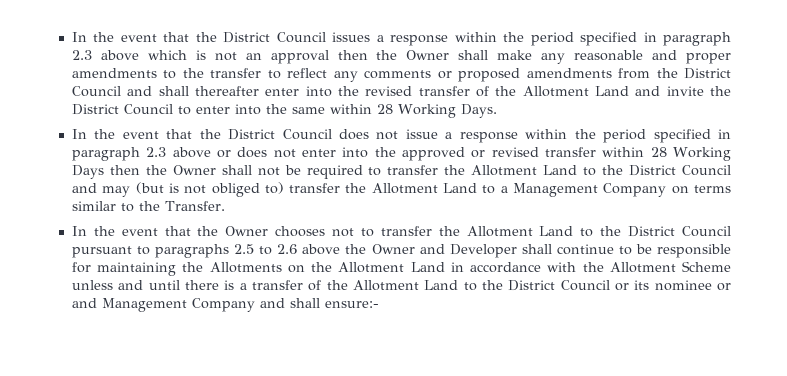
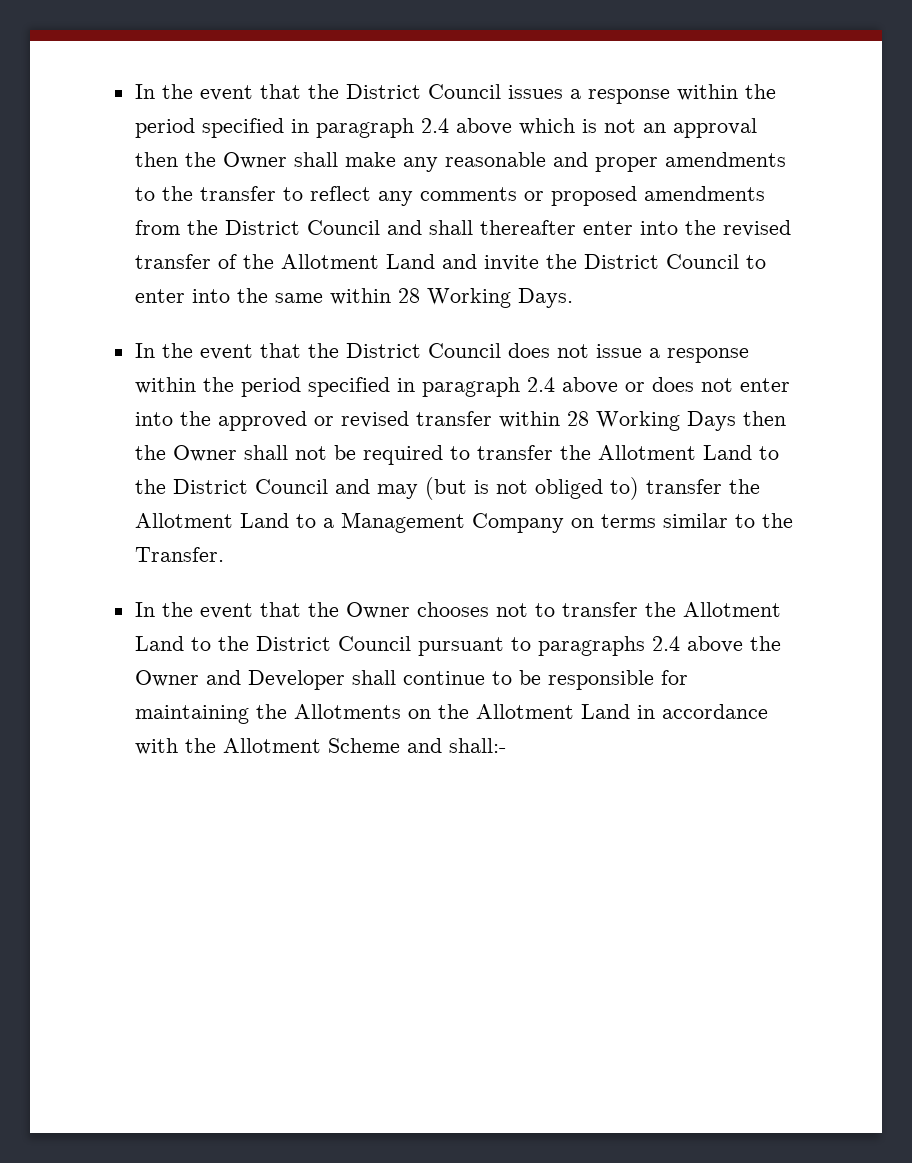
[71,50,92,60] 2.3 -> [420,118,449,133] 2.4
[146,147,167,157] 2.3 -> [526,377,555,392] 2.4
[234,244,298,255] 2.5 to 2.6 -> [651,636,680,651] 2.4
[71,280,731,291] [71,298,379,312] unless and until there is a transfer of the Allotment Land to the District Council or its nominee or and Management Company and shall ensure:- -> [406,738,506,753] and shall:-

